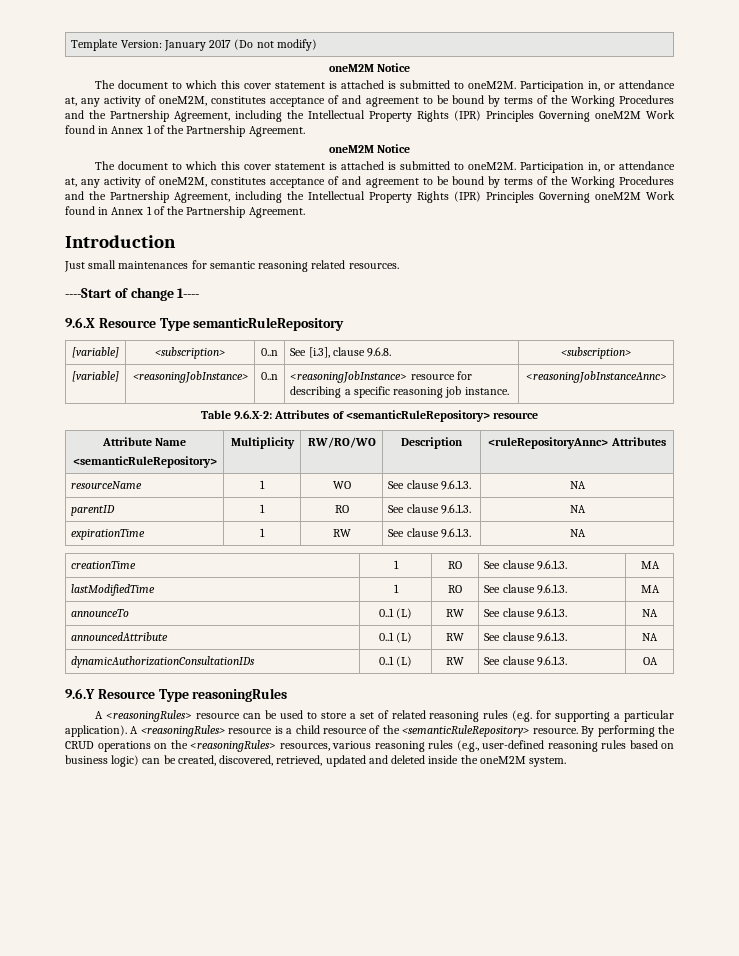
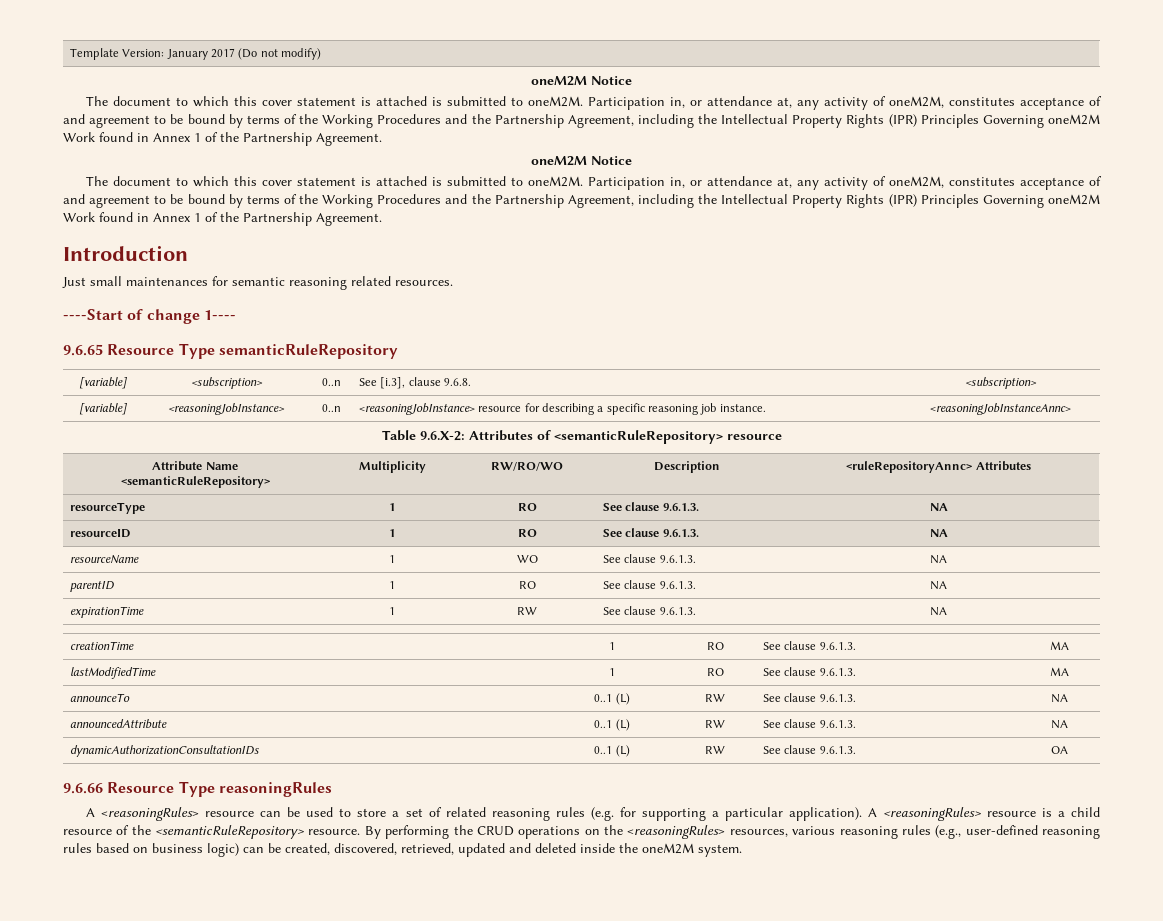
[65,317,95,328] 9.6.X -> [63,344,103,356] 9.6.65
(666, 441) none -> [69,502,145,514] [389,503,395,511] [517,503,537,511] [602,502,699,511] [929,503,948,511] [69,529,131,538] [389,529,395,537] [517,529,537,537] [602,528,699,537] [929,529,948,537] // resourceType | 1 | RO | See clause 9.6.1.3. | NA // resourceID | 1 | RO | See clause 9.6.1.3. | NA
[65,688,95,699] 9.6.Y -> [63,783,103,794] 9.6.66

